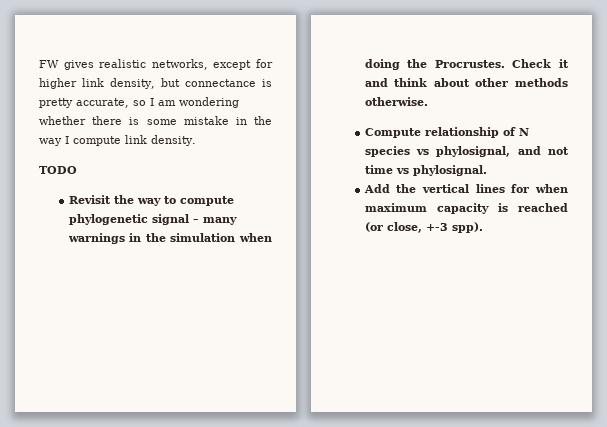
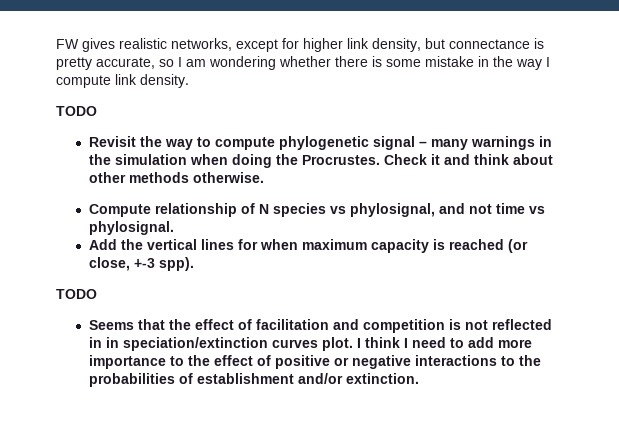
(483, 227) none -> [56,289,97,299] [88,319,552,333] [88,337,532,351] [88,355,541,369] [88,373,419,387] // TODO // Seems that the effect of facilitation and competition is not reflected in in speciation/extinction curves plot. I think I need to add more importance to the effect of positive or negative interactions to the probabilities of establishment and/or extinction.

